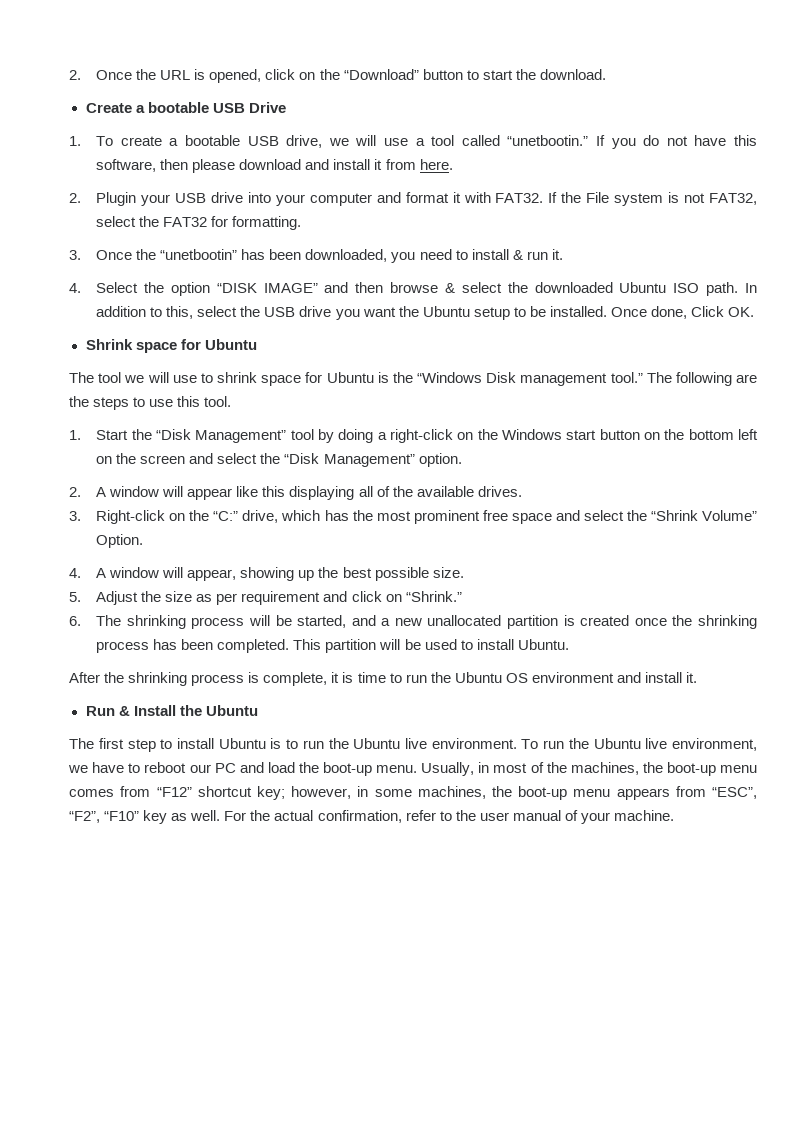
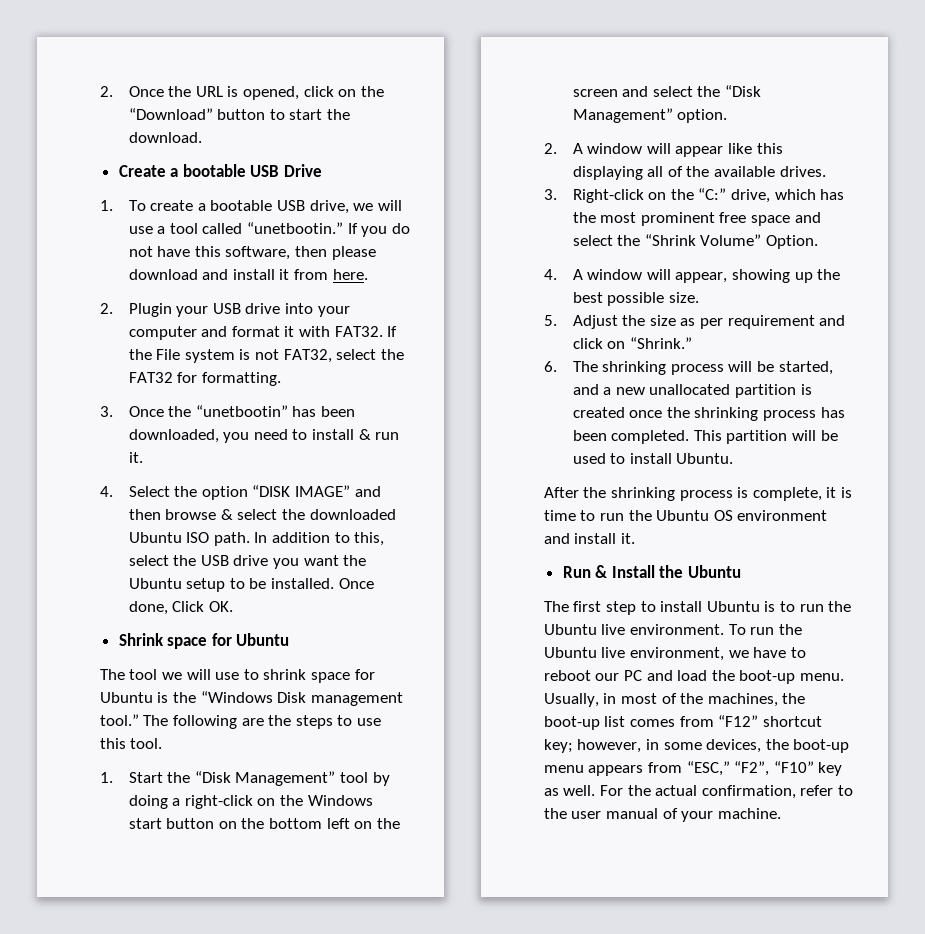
[720,765,758,773] menu -> [604,716,626,727] list
[417,786,486,799] machines, -> [706,739,762,753] devices,
[712,787,757,799] “ESC”, -> [686,761,730,776] “ESC,”

